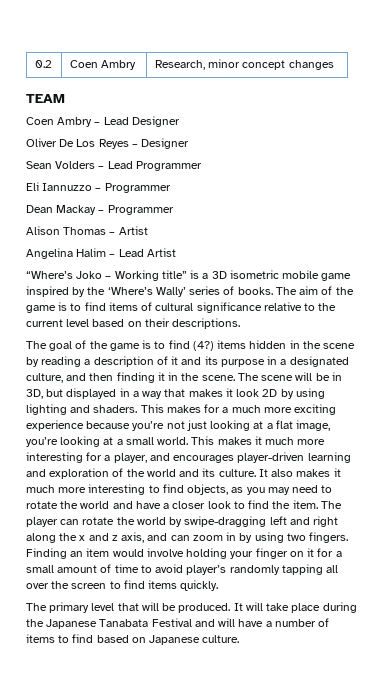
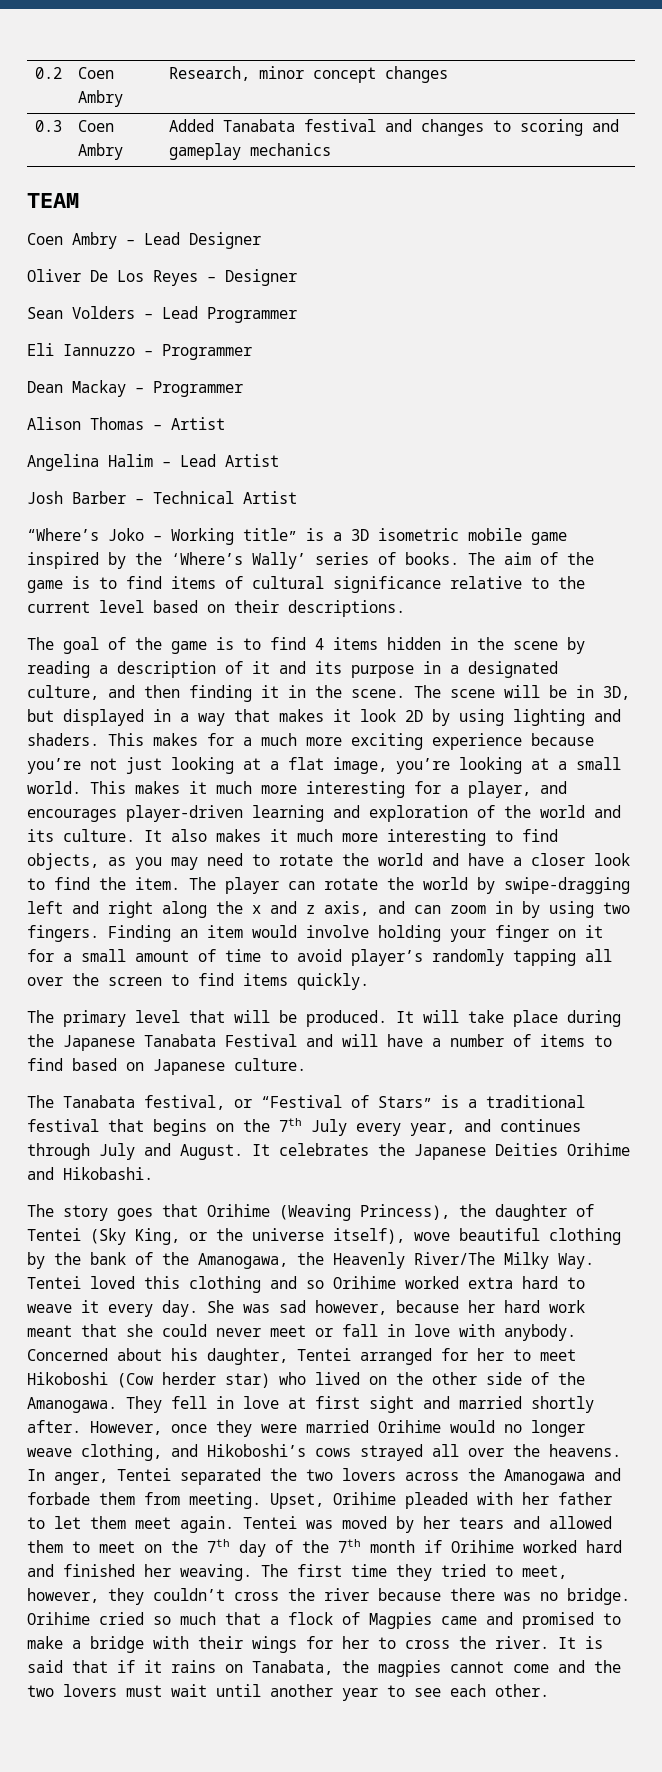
(334, 65) none -> [34,120,62,132] [77,120,114,132] [77,143,123,160] [168,119,619,136] [168,143,331,160] // 0.3 | Coen Ambry | Added Tanabata festival and changes to scoring and gameplay mechanics
(176, 252) none -> [27,491,297,504] // Josh Barber – Technical Artist
[192,341,214,351] (4?) -> [315,638,324,650] 4
(240, 639) none -> [27,1095,585,1110] [27,1118,581,1136] [27,1143,630,1160] [27,1167,153,1180] [27,1204,594,1221] [27,1228,621,1245] [27,1252,594,1269] [27,1276,585,1293] [27,1300,585,1317] [27,1324,576,1341] [27,1348,576,1365] [27,1372,585,1388] [27,1396,594,1413] [27,1420,585,1437] [27,1444,621,1461] [27,1468,621,1485] [27,1492,612,1509] [27,1516,612,1533] [27,1539,622,1557] [27,1564,567,1581] [27,1588,630,1605] [27,1612,621,1629] [27,1636,603,1653] [27,1660,621,1677] [27,1684,549,1701] // The Tanabata festival, or “Festival of Stars” is a traditional festival that begins on the 7th July every year, and continues through July and August. It celebrates the Japanese Deities Orihime and Hikobashi. // The story goes that Orihime (Weaving Princess), the daughter of Tentei (Sky King, or the universe itself), wove beautiful clothing by the bank of the Amanogawa, the Heavenly River/The Milky Way. Tentei loved this clothing and so Orihime worked extra hard to weave it every day. She was sad however, because her hard work meant that she could never meet or fall in love with anybody. Concerned about his daughter, Tentei arranged for her to meet Hikoboshi (Cow herder star) who lived on the other side of the Amanogawa. They fell in love at first sight and married shortly after. However, once they were married Orihime would no longer weave clothing, and Hikoboshi’s cows strayed all over the heavens. In anger, Tentei separated the two lovers across the Amanogawa and forbade them from meeting. Upset, Orihime pleaded with her father to let them meet again. Tentei was moved by her tears and allowed them to meet on the 7th day of the 7th month if Orihime worked hard and finished her weaving. The first time they tried to meet, however, they couldn’t cross the river because there was no bridge. Orihime cried so much that a flock of Magpies came and promised to make a bridge with their wings for her to cross the river. It is said that if it rains on Tanabata, the magpies cannot come and the two lovers must wait until another year to see each other.

